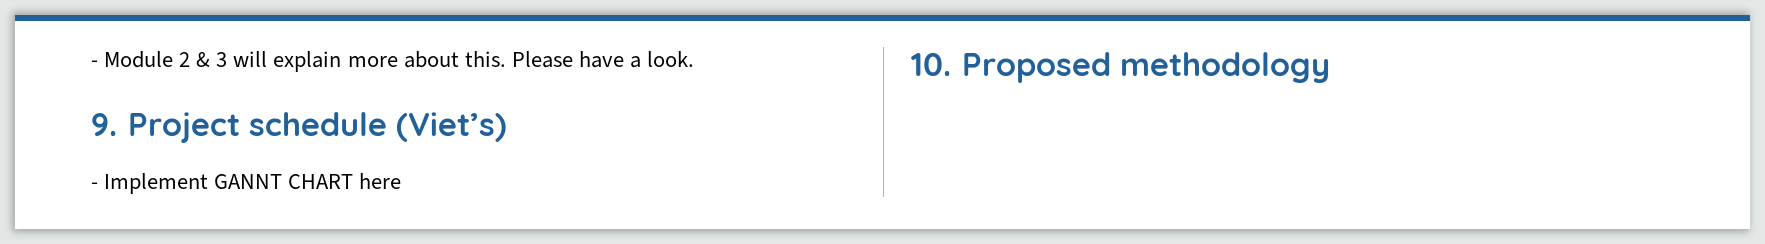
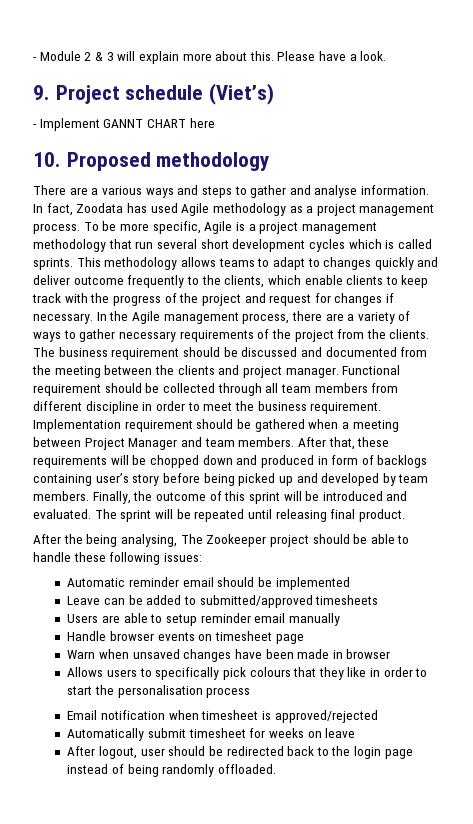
(1331, 67) none -> [33,185,430,198] [33,203,435,216] [33,221,377,234] [33,239,432,252] [33,257,439,270] [33,275,429,288] [32,293,395,306] [33,311,411,324] [33,329,430,342] [33,347,428,360] [32,365,401,378] [33,383,399,396] [33,401,382,414] [33,419,399,432] [33,437,390,450] [33,455,428,468] [33,473,429,486] [33,491,408,504] [33,509,405,522] [33,534,410,547] [33,552,202,565] [67,577,350,590] [67,595,379,608] [67,613,340,626] [67,631,304,644] [67,649,391,662] [67,667,428,680] [67,685,251,698] [67,710,378,723] [67,728,356,741] [67,746,413,759] [67,764,276,777] // There are a various ways and steps to gather and analyse information. In fact, Zoodata has used Agile methodology as a project management process. To be more specific, Agile is a project management methodology that run several short development cycles which is called sprints. This methodology allows teams to adapt to changes quickly and deliver outcome frequently to the clients, which enable clients to keep track with the progress of the project and request for changes if necessary. In the Agile management process, there are a variety of ways to gather necessary requirements of the project from the clients. The business requirement should be discussed and documented from the meeting between the clients and project manager. Functional requirement should be collected through all team members from different discipline in order to meet the business requirement. Implementation requirement should be gathered when a meeting between Project Manager and team members. After that, these requirements will be chopped down and produced in form of backlogs containing user’s story before being picked up and developed by team members. Finally, the outcome of this sprint will be introduced and evaluated. The sprint will be repeated until releasing final product. // After the being analysing, The Zookeeper project should be able to handle these following issues: // Automatic reminder email should be implemented // Leave can be added to submitted/approved timesheets // Users are able to setup reminder email manually // Handle browser events on timesheet page // Warn when unsaved changes have been made in browser // Allows users to specifically pick colours that they like in order to start the personalisation process // Email notification when timesheet is approved/rejected // Automatically submit timesheet for weeks on leave // After logout, user should be redirected back to the login page instead of being randomly offloaded.

